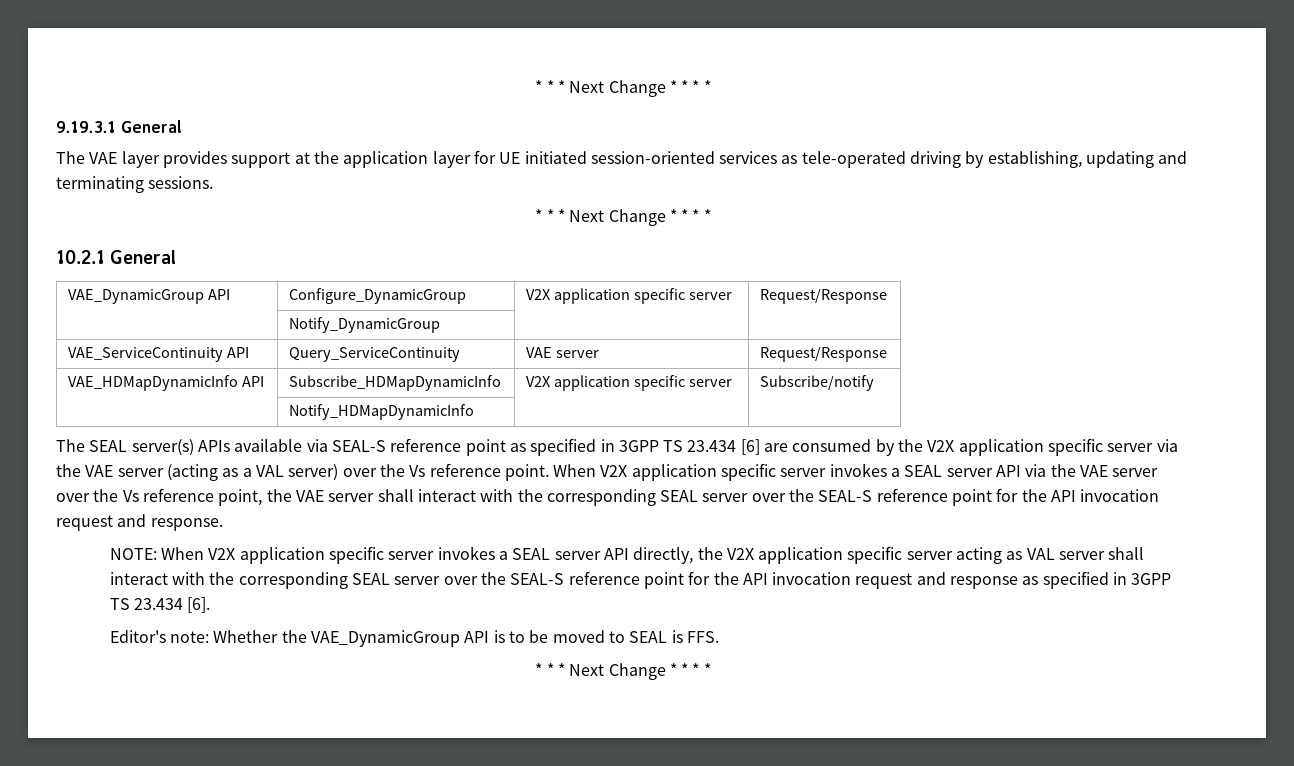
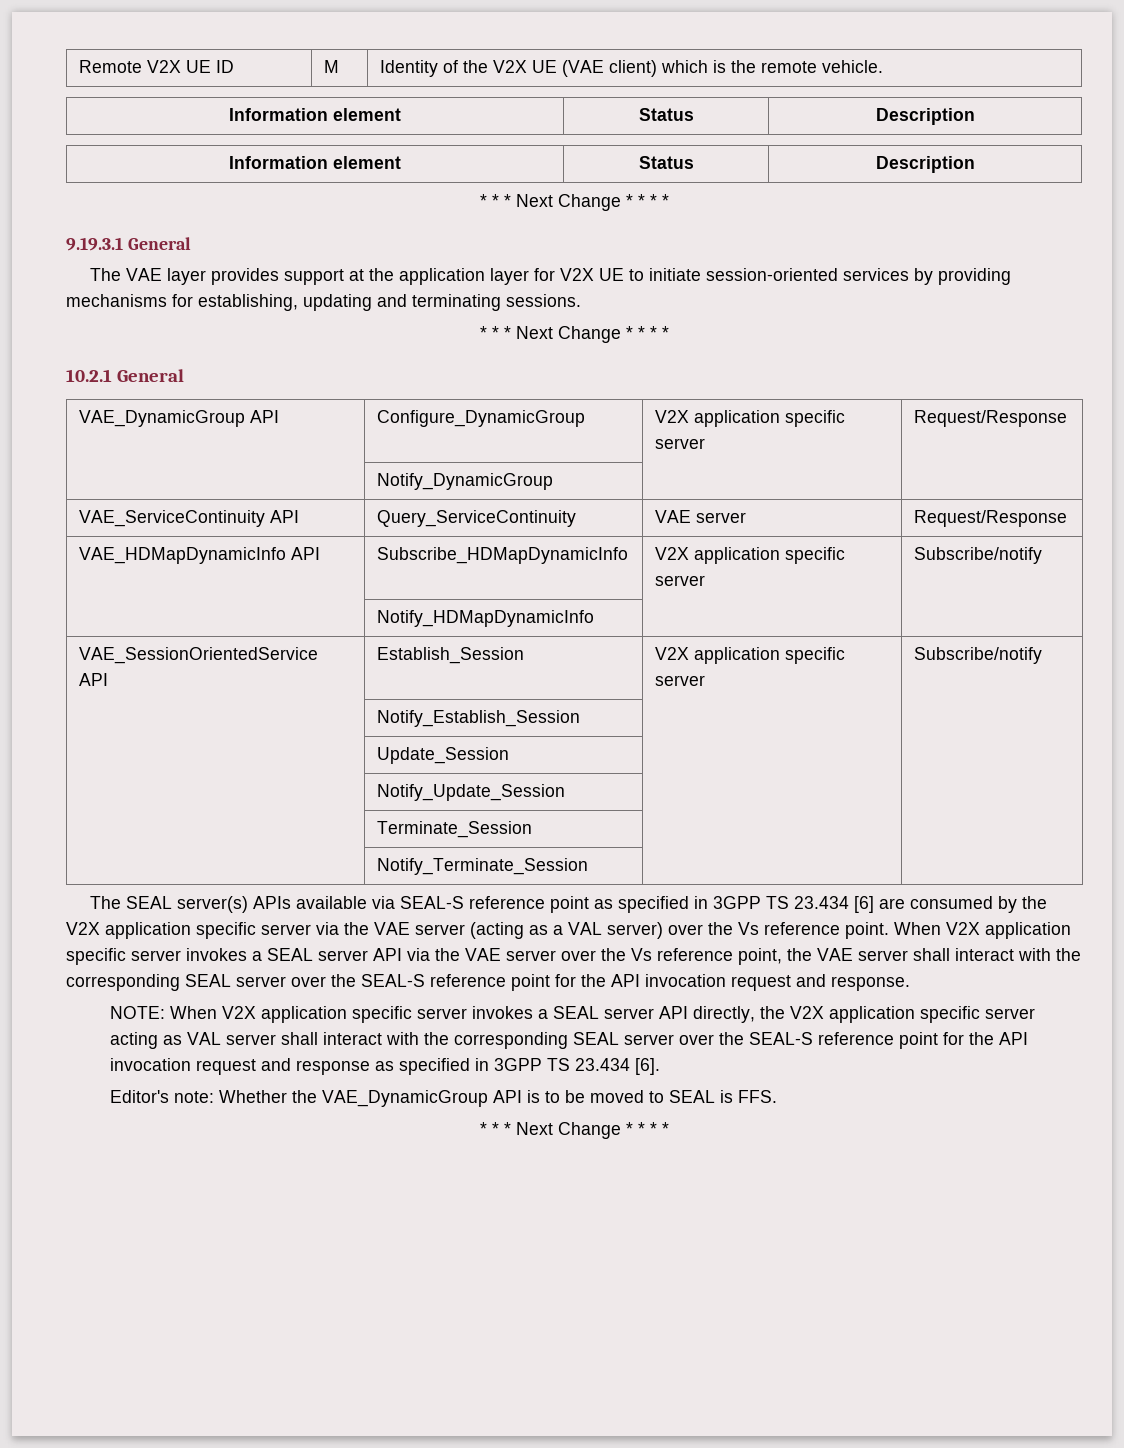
(535, 86) none -> [79,60,235,73] [324,60,340,73] [380,60,884,77] [229,108,401,121] [638,108,694,121] [875,108,975,125] [229,156,401,169] [638,156,694,169] [875,156,975,173] Remote V2X UE ID | M | Identity of the V2X UE (VAE client) which is the remote vehicle. // Information element | Status | Description // Information element | Status | Description //
[499,151,985,168] UE initiated session-oriented services as tele-operated driving by -> [559,268,1011,285] [66,294,193,307] V2X UE to initiate session-oriented services by providing mechanisms for
(474, 412) none -> [79,647,319,664] [79,673,109,686] [377,647,525,664] [655,647,846,664] [655,675,706,686] [914,647,1043,664] [377,710,581,727] [377,747,510,764] [377,784,566,801] [377,821,533,838] [377,858,589,875] // VAE_SessionOrientedService API | Establish_Session | V2X application specific server | Subscribe/notify // | Notify_Establish_Session | | // | Update_Session | | // | Notify_Update_Session | | // | Terminate_Session | | // | Notify_Terminate_Session | |

